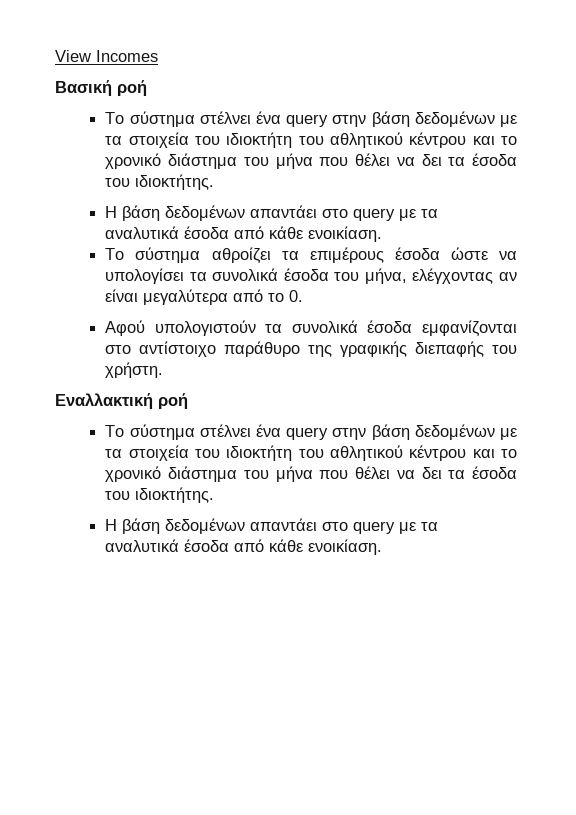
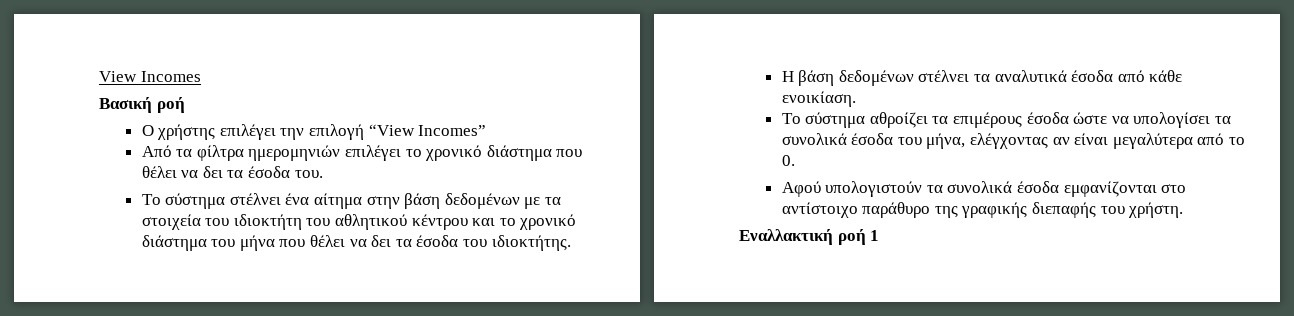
[105,111,329,127] // Το σύστημα στέλνει ένα query -> [141,124,487,140] [141,145,583,161] [141,166,323,178] [141,193,363,209] // Ο χρήστης επιλέγει την επιλογή “View Incomes” // Από τα φίλτρα ημερομηνιών επιλέγει το χρονικό διάστημα που θέλει να δει τα έσοδα του. // Το σύστημα στέλνει ένα αίτημα
[250,205,418,221] απαντάει στο query με -> [918,70,970,82] στέλνει
[105,424,518,440] [105,445,517,461] [105,466,517,482] [105,487,215,503] [105,518,439,534] [105,539,383,555] // Το σύστημα στέλνει ένα query στην βάση δεδομένων με τα στοιχεία του ιδιοκτήτη του αθλητικού κέντρου και το χρονικό διάστημα του μήνα που θέλει να δει τα έσοδα του ιδιοκτήτης. // Η βάση δεδομένων απαντάει στο query με τα αναλυτικά έσοδα από κάθε ενοικίαση. -> [870,230,880,241] 1

